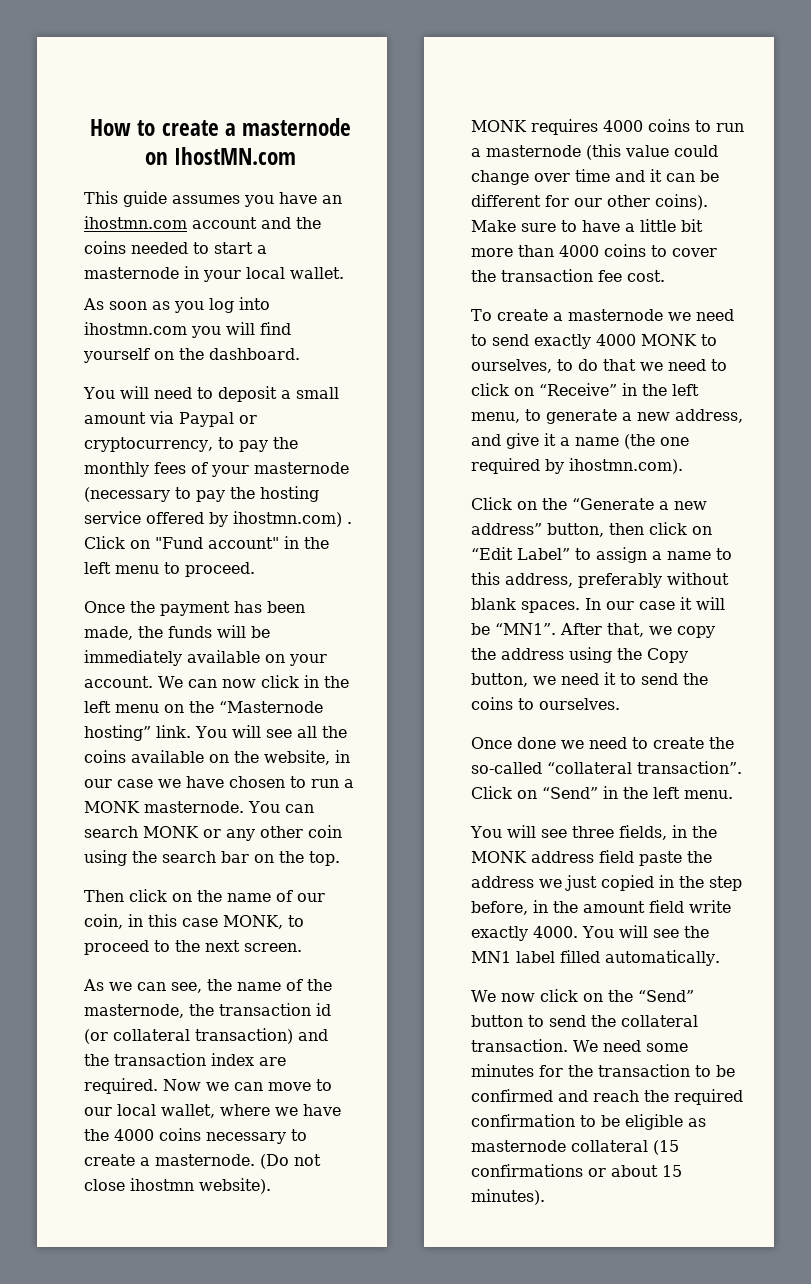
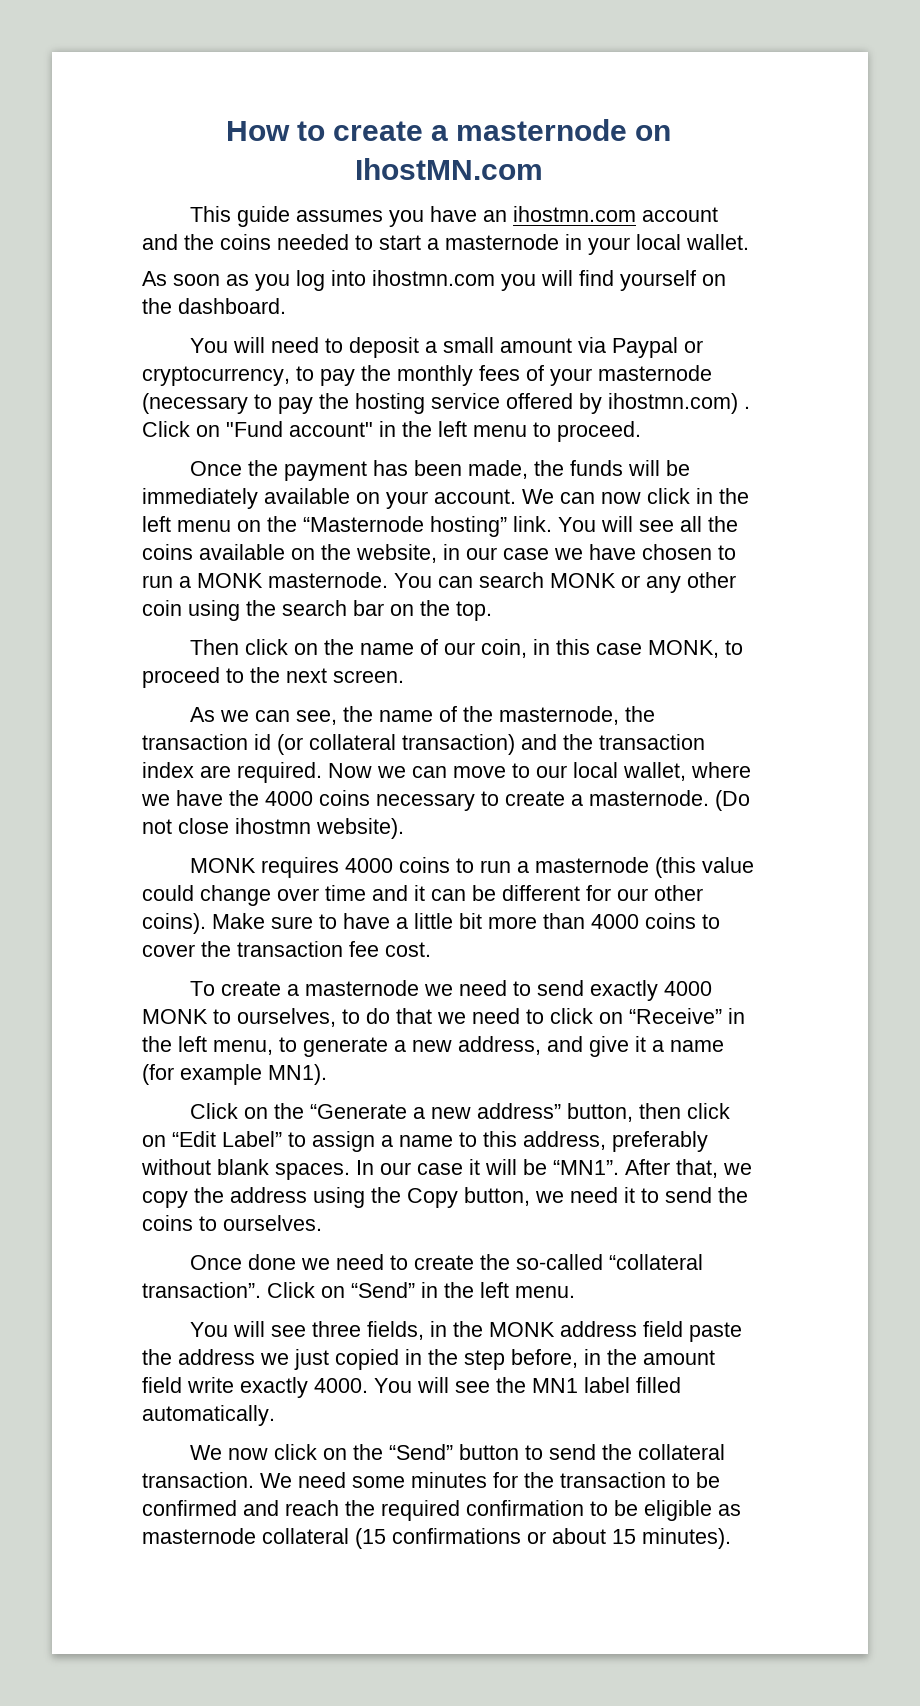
[624,434,689,449] [471,458,683,474] (the one required by ihostmn.com). -> [142,1064,327,1085] (for example MN1).

